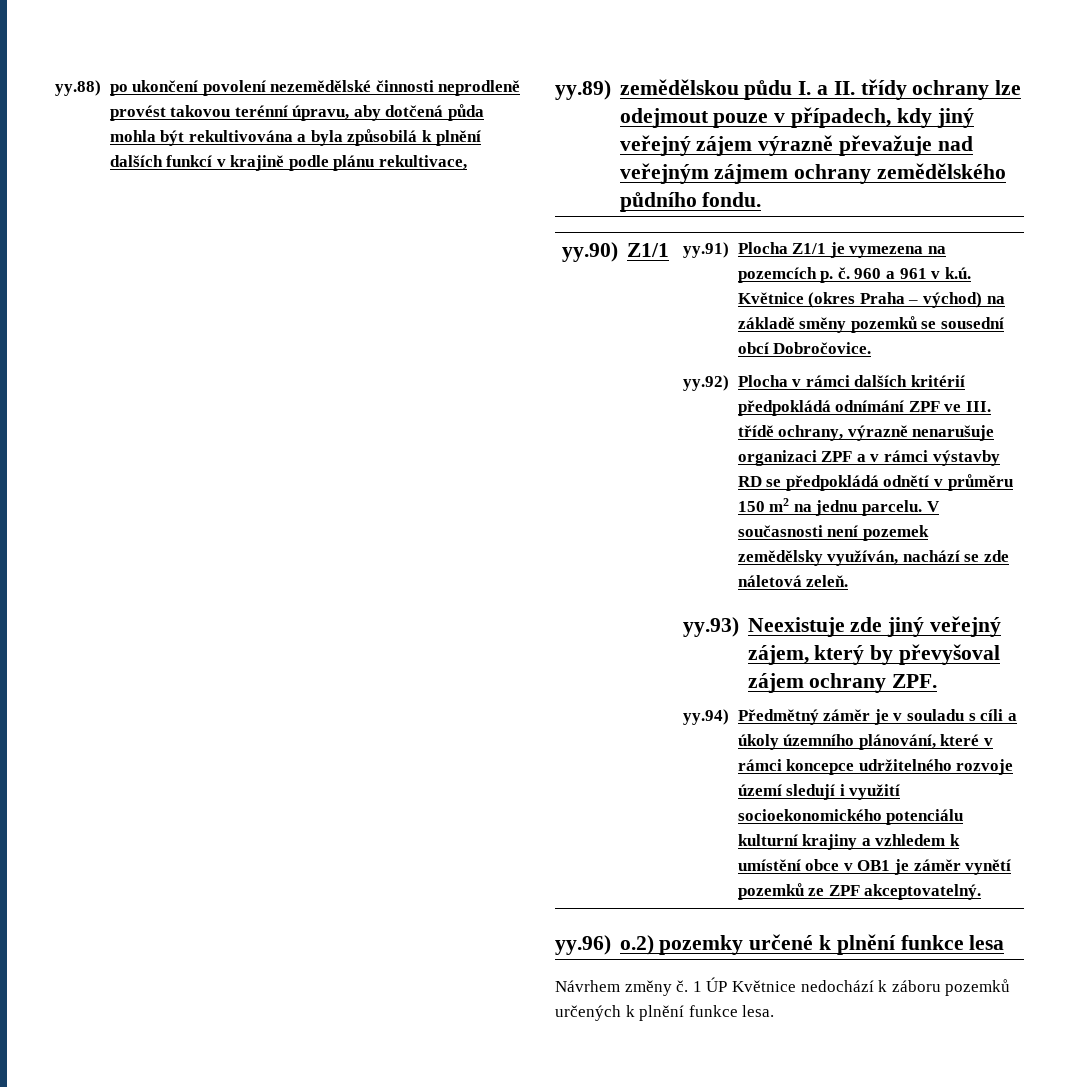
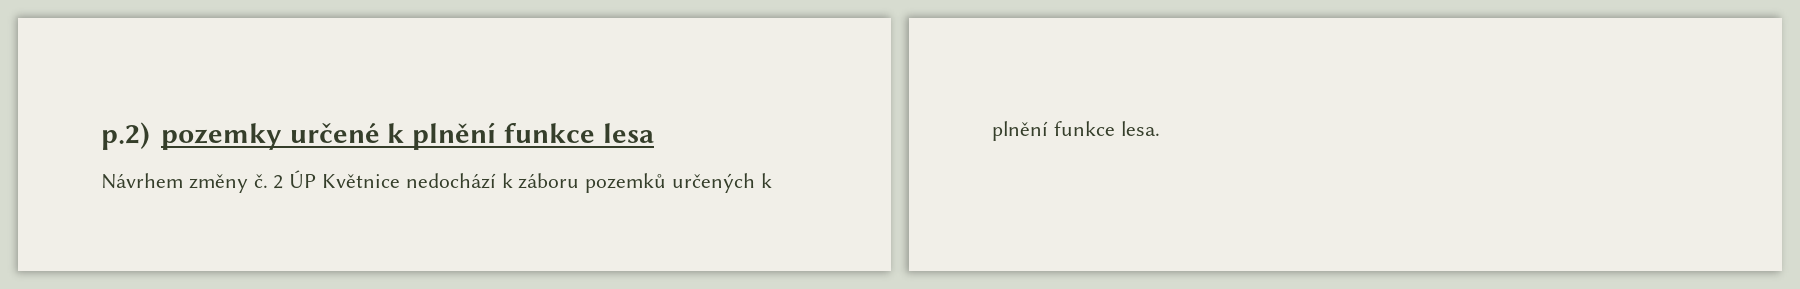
[55,80,521,96] [109,104,485,121] [109,129,481,146] [109,155,468,171] [555,79,1022,100] [619,107,974,128] [619,135,973,156] [619,163,1006,184] [619,192,762,212] [562,242,669,262] [683,242,946,258] [737,267,971,283] [737,292,1005,308] [737,316,1004,333] [737,342,872,354] [683,375,965,391] [737,400,991,416] [737,425,995,441] [737,450,1000,466] [737,474,1013,491] [737,498,940,516] [737,525,929,541] [737,550,1009,566] [737,575,849,587] [683,616,1002,637] [747,644,1001,665] [747,673,938,693] [683,709,1017,725] [737,734,993,750] [737,759,1014,775] [737,784,901,800] [737,809,964,825] [737,834,960,850] [737,859,1012,875] [737,883,982,900] [555,935,654,955] yy.88) po ukončení povolení nezemědělské činnosti neprodleně provést takovou terénní úpravu, aby dotčená půda mohla být rekultivována a byla způsobilá k plnění dalších funkcí v krajině podle plánu rekultivace, // yy.89) zemědělskou půdu I. a II. třídy ochrany lze odejmout pouze v případech, kdy jiný veřejný zájem výrazně převažuje nad veřejným zájmem ochrany zemědělského půdního fondu. // yy.90) Z1/1 | yy.91) Plocha Z1/1 je vymezena na pozemcích p. č. 960 a 961 v k.ú. Květnice (okres Praha – východ) na základě směny pozemků se sousední obcí Dobročovice. // yy.92) Plocha v rámci dalších kritérií předpokládá odnímání ZPF ve III. třídě ochrany, výrazně nenarušuje organizaci ZPF a v rámci výstavby RD se předpokládá odnětí v průměru 150 m2 na jednu parcelu. V současnosti není pozemek zemědělsky využíván, nachází se zde náletová zeleň. // yy.93) Neexistuje zde jiný veřejný zájem, který by převyšoval zájem ochrany ZPF. // yy.94) Předmětný záměr je v souladu s cíli a úkoly územního plánování, které v rámci koncepce udržitelného rozvoje území sledují i využití socioekonomického potenciálu kulturní krajiny a vzhledem k umístění obce v OB1 je záměr vynětí pozemků ze ZPF akceptovatelný. // yy.96) o.2) -> [101,122,150,150] p.2)
[692,981,702,992] 1 -> [273,175,284,189] 2

